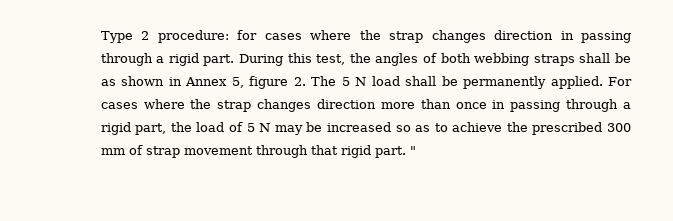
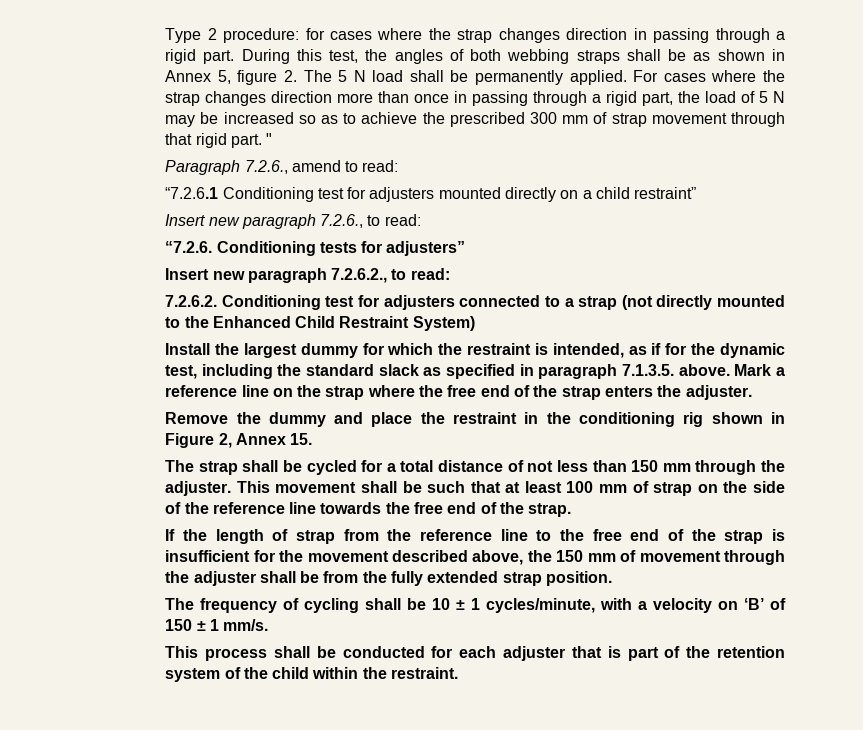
(416, 150) none -> [165,160,399,175] [165,187,697,202] [165,214,421,229] [165,241,466,256] [165,268,450,283] [165,295,785,310] [165,316,475,331] [165,343,785,358] [165,364,785,379] [165,385,752,400] [165,412,785,427] [165,433,313,448] [165,460,785,475] [165,481,786,496] [165,502,572,517] [165,529,786,544] [165,550,785,565] [165,571,613,586] [165,598,786,613] [165,619,269,631] [165,646,785,661] [165,667,459,682] // Paragraph 7.2.6., amend to read: // “7.2.6.1 Conditioning test for adjusters mounted directly on a child restraint” // Insert new paragraph 7.2.6., to read: // “7.2.6. Conditioning tests for adjusters” // Insert new paragraph 7.2.6.2., to read: // 7.2.6.2. Conditioning test for adjusters connected to a strap (not directly mounted to the Enhanced Child Restraint System) // Install the largest dummy for which the restraint is intended, as if for the dynamic test, including the standard slack as specified in paragraph 7.1.3.5. above. Mark a reference line on the strap where the free end of the strap enters the adjuster. // Remove the dummy and place the restraint in the conditioning rig shown in Figure 2, Annex 15. // The strap shall be cycled for a total distance of not less than 150 mm through the adjuster. This movement shall be such that at least 100 mm of strap on the side of the reference line towards the free end of the strap. // If the length of strap from the reference line to the free end of the strap is insufficient for the movement described above, the 150 mm of movement through the adjuster shall be from the fully extended strap position. // The frequency of cycling shall be 10 ± 1 cycles/minute, with a velocity on ‘B’ of 150 ± 1 mm/s. // This process shall be conducted for each adjuster that is part of the retention system of the child within the restraint.

